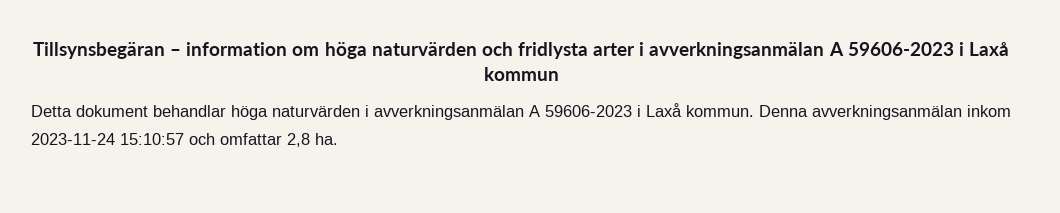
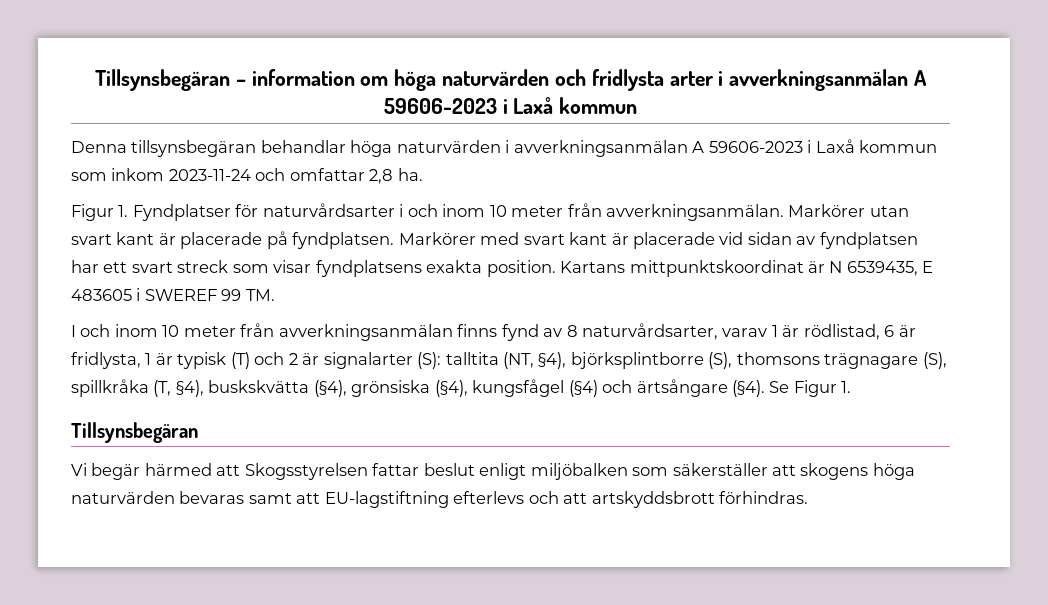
[31,105,148,117] Detta dokument -> [71,140,257,157] Denna tillsynsbegäran
[686,105,962,120] kommun. Denna avverkningsanmälan -> [859,140,938,153] [71,172,107,181] kommun som
[120,133,184,145] 15:10:57 -> (251, 175) none
(338, 139) none -> [71,203,909,221] [71,231,918,249] [71,260,934,277] [71,288,275,301] [71,323,916,341] [71,352,947,369] [71,379,852,397] [71,422,198,443] [71,463,915,480] [71,491,809,508] // Figur 1. Fyndplatser för naturvårdsarter i och inom 10 meter från avverkningsanmälan. Markörer utan svart kant är placerade på fyndplatsen. Markörer med svart kant är placerade vid sidan av fyndplatsen har ett svart streck som visar fyndplatsens exakta position. Kartans mittpunktskoordinat är N 6539435, E 483605 i SWEREF 99 TM. // I och inom 10 meter från avverkningsanmälan finns fynd av 8 naturvårdsarter, varav 1 är rödlistad, 6 är fridlysta, 1 är typisk (T) och 2 är signalarter (S): talltita (NT, §4), björksplintborre (S), thomsons trägnagare (S), spillkråka (T, §4), buskskvätta (§4), grönsiska (§4), kungsfågel (§4) och ärtsångare (§4). Se Figur 1. // Tillsynsbegäran // Vi begär härmed att Skogsstyrelsen fattar beslut enligt miljöbalken som säkerställer att skogens höga naturvärden bevaras samt att EU-lagstiftning efterlevs och att artskyddsbrott förhindras.

